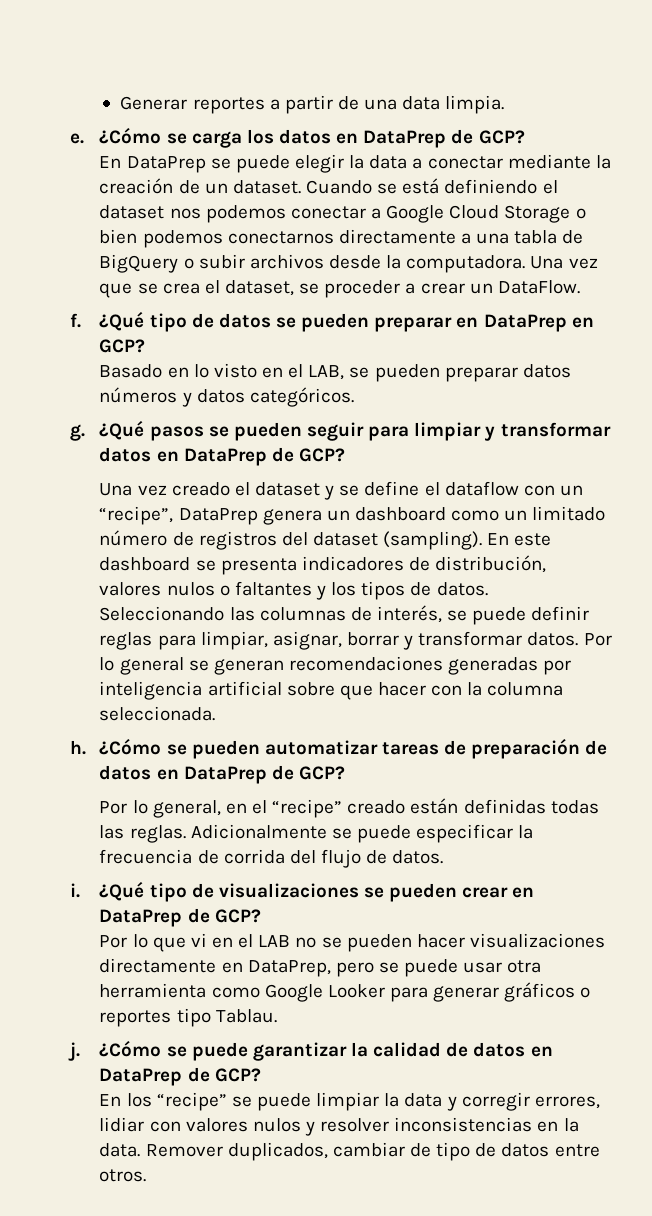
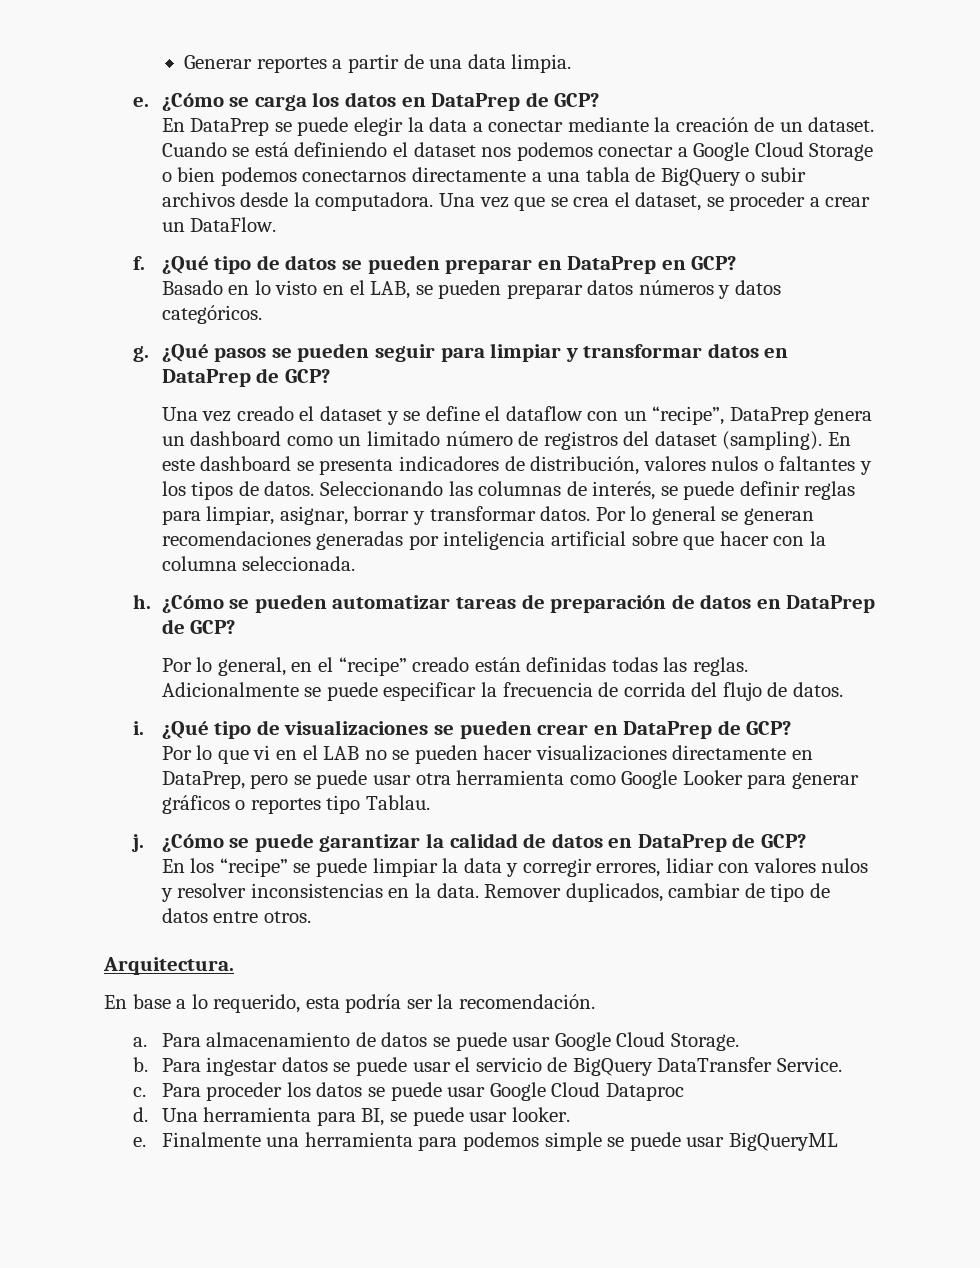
(147, 1175) none -> [103,957,234,975] [104,994,595,1013] [132,1032,739,1051] [132,1057,842,1076] [132,1082,684,1101] [132,1107,570,1126] [132,1132,838,1151] // Arquitectura. // En base a lo requerido, esta podría ser la recomendación. // a. Para almacenamiento de datos se puede usar Google Cloud Storage. // b. Para ingestar datos se puede usar el servicio de BigQuery DataTransfer Service. // c. Para proceder los datos se puede usar Google Cloud Dataproc // d. Una herramienta para BI, se puede usar looker. // e. Finalmente una herramienta para podemos simple se puede usar BigQueryML

